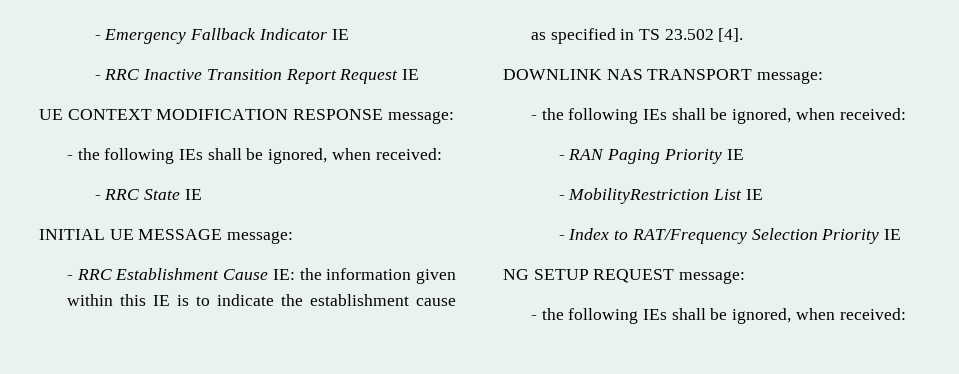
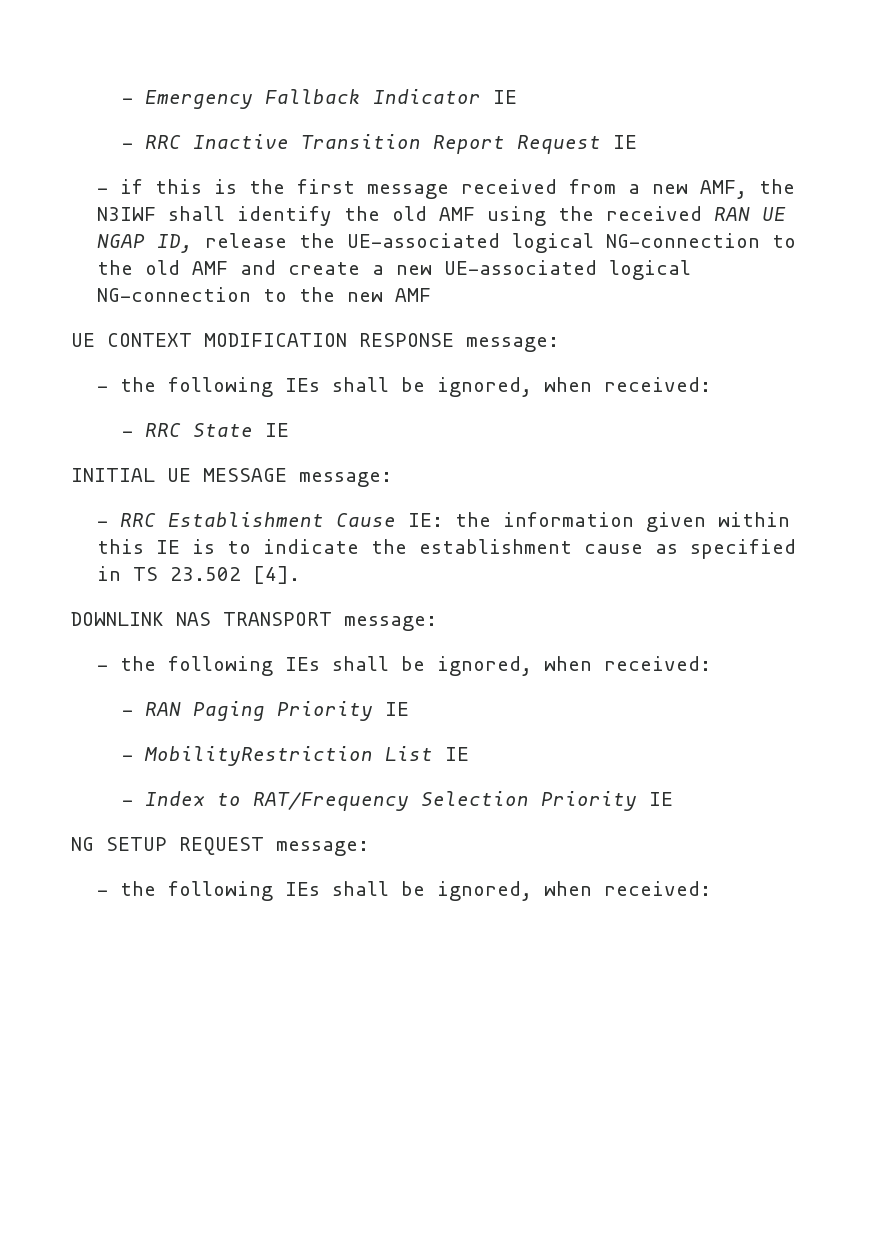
(419, 74) none -> [96,179,795,199] [96,206,786,226] [96,233,796,253] [96,260,691,280] [96,287,431,302] // - if this is the first message received from a new AMF, the N3IWF shall identify the old AMF using the received RAN UE NGAP ID, release the UE-associated logical NG-connection to the old AMF and create a new UE-associated logical NG-connection to the new AMF

